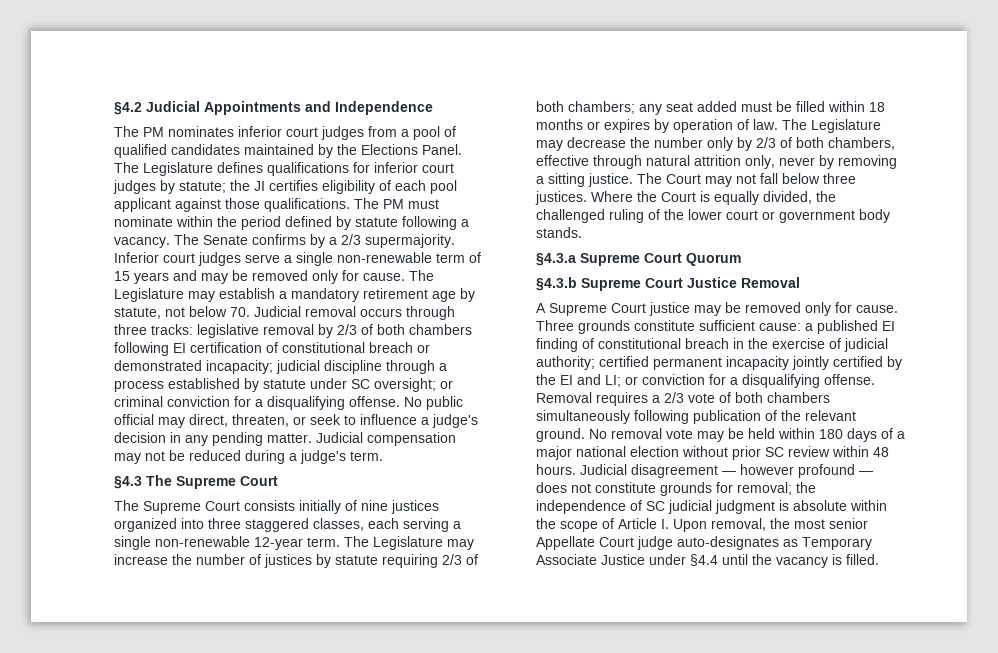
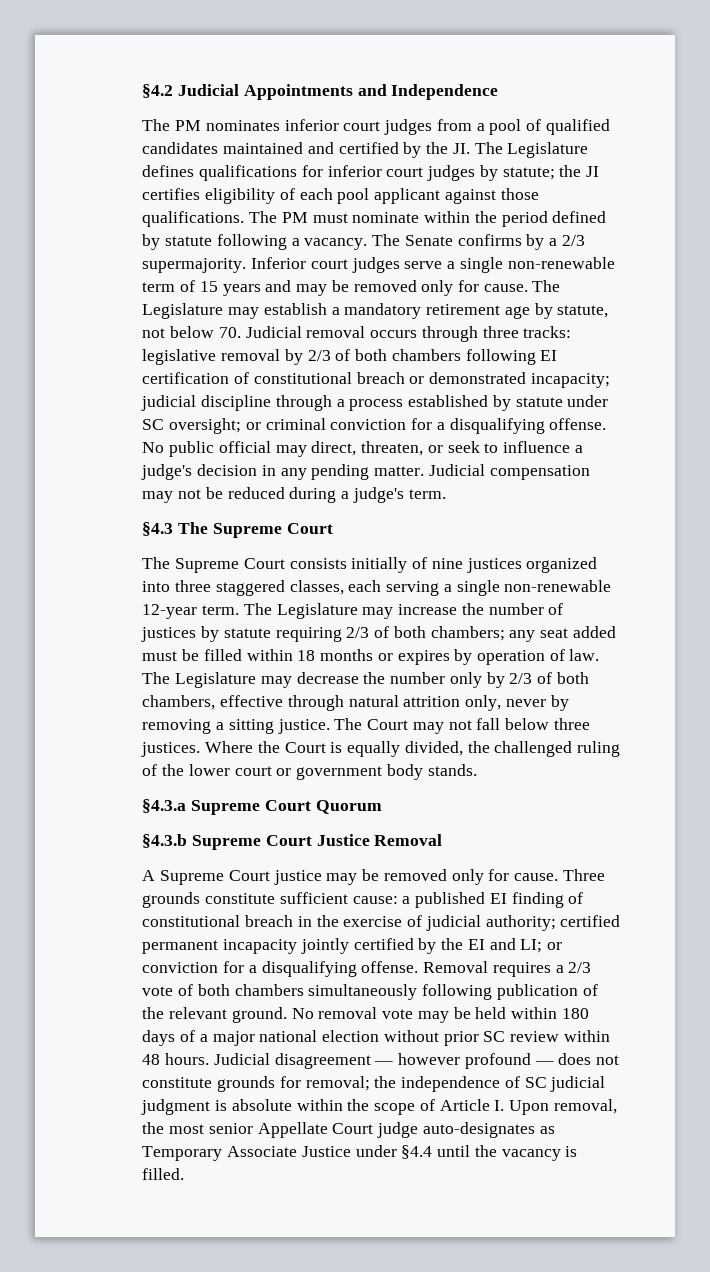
[317,144,462,158] by the Elections Panel. -> [307,142,470,158] and certified by the JI.

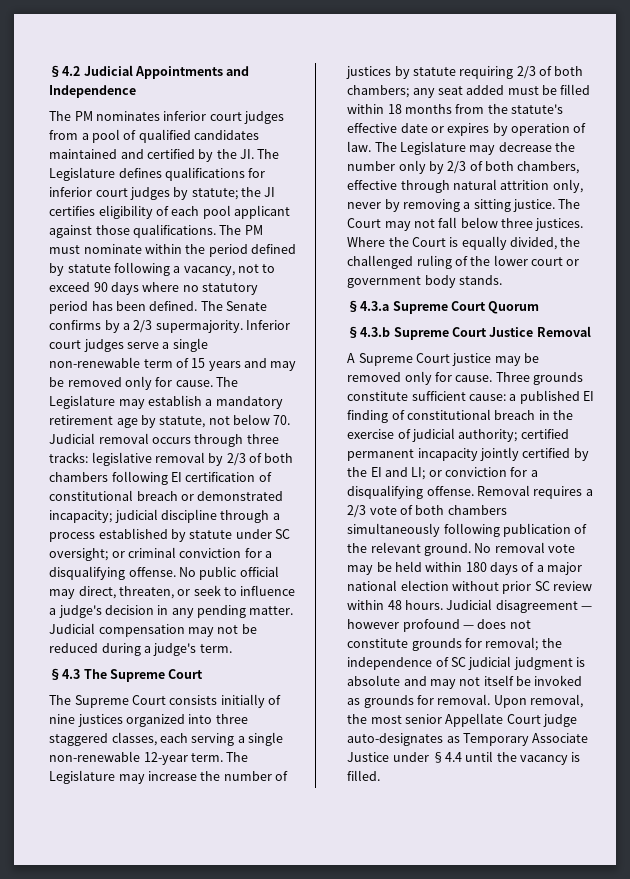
[304,238,368,250] vacancy. -> [183,264,276,276] [49,282,259,295] [49,301,198,314] vacancy, not to exceed 90 days where no statutory period has been defined.
(374, 655) none -> [455,104,564,114] [347,123,428,133] from the statute's effective date
[296,1099,505,1115] within the scope of Article I. -> [403,675,583,689] [347,694,491,708] and may not itself be invoked as grounds for removal.

